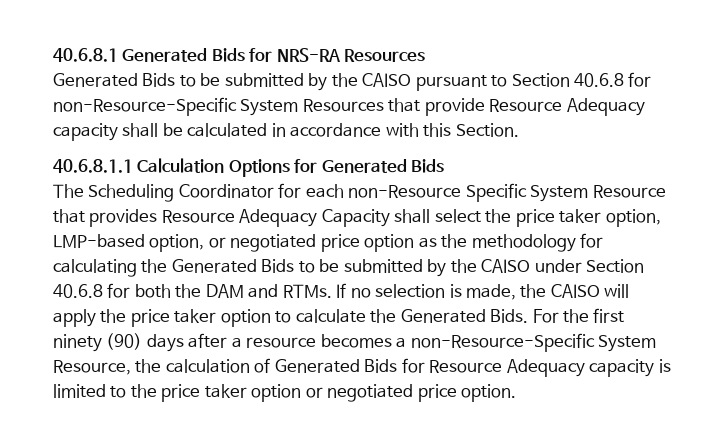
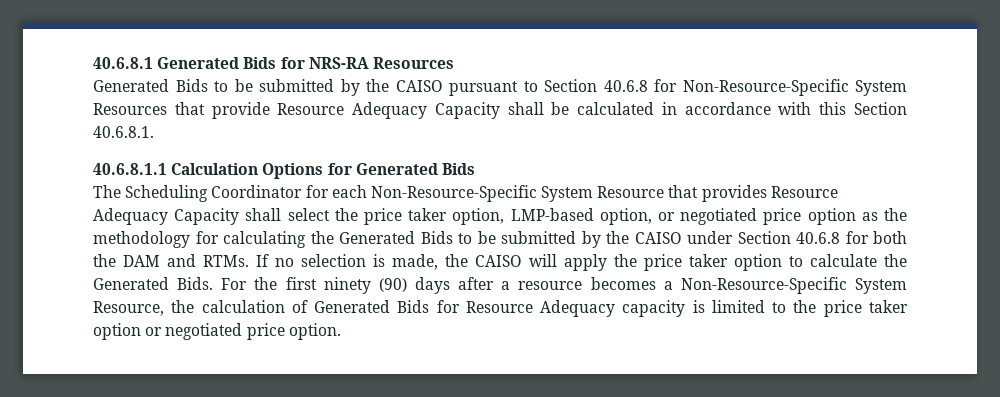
[53,97,237,116] non-Resource-Specific -> [682,79,849,96] Non-Resource-Specific
[53,123,118,141] capacity -> [434,102,500,119] Capacity
[455,123,519,137] Section. -> [853,102,907,115] [93,126,154,138] Section 40.6.8.1.
[348,183,527,202] non-Resource Specific -> [370,185,537,202] Non-Resource-Specific
[410,333,595,352] non-Resource-Specific -> [680,277,847,294] Non-Resource-Specific

